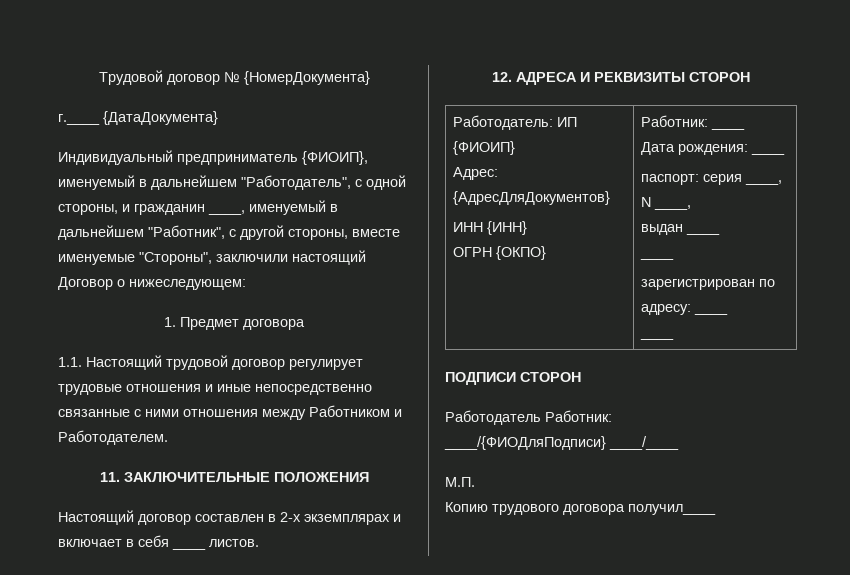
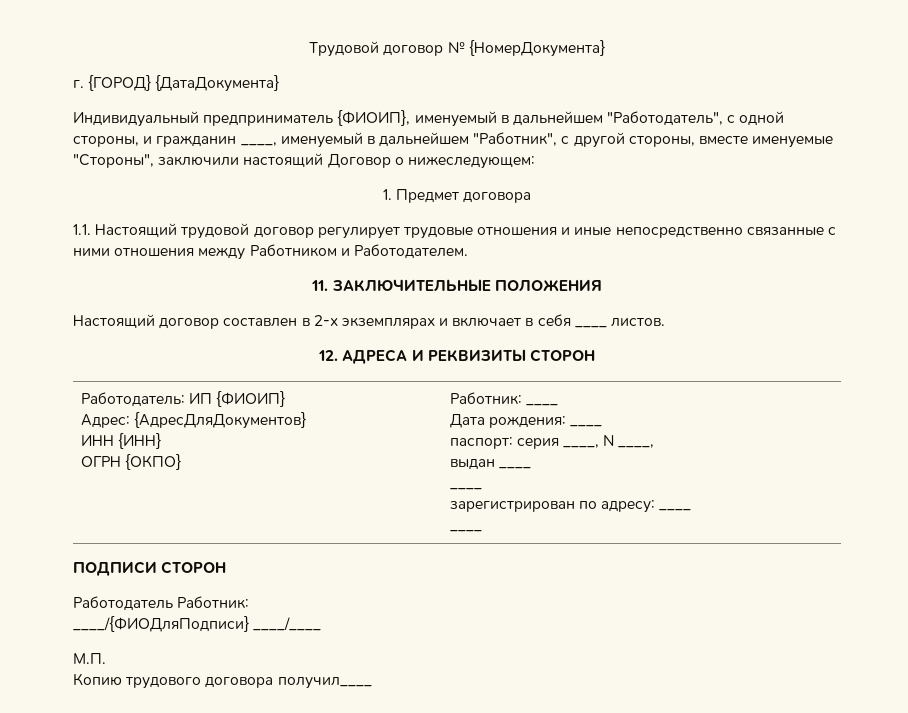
[58,114,100,125] г.____ -> [73,75,152,91] г. {ГОРОД}

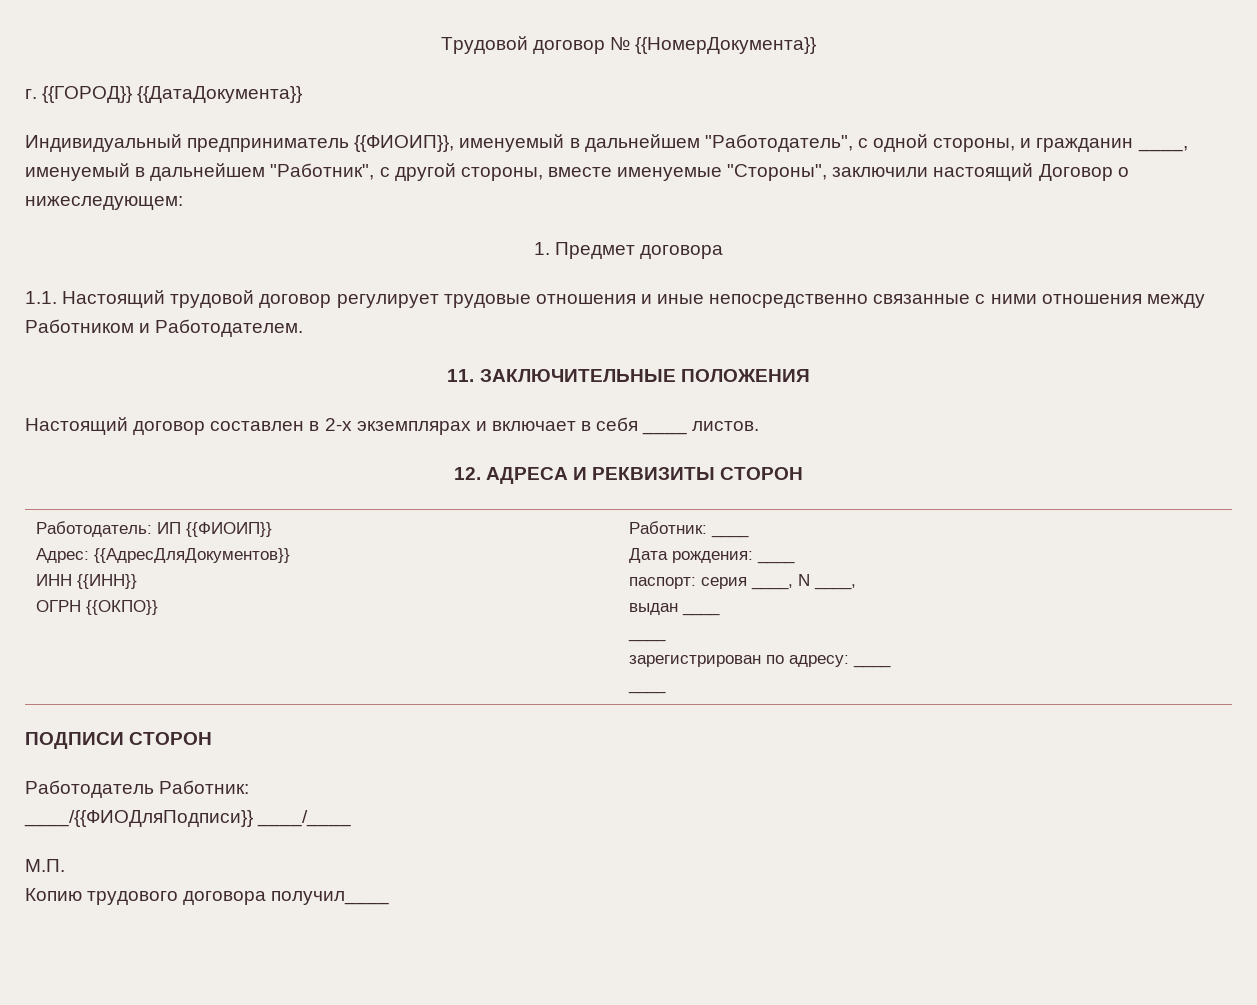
[468,40,605,57] {НомерДокумента} -> [635,37,817,54] {{НомерДокумента}}
[88,75,280,92] {ГОРОД} {ДатаДокумента} -> [42,86,303,103] {{ГОРОД}} {{ДатаДокумента}}
[337,110,411,126] {ФИОИП}, -> [354,135,455,152] {{ФИОИП}},
[216,391,286,407] {ФИОИП} -> [185,522,272,537] {{ФИОИП}}
[133,412,306,429] {АдресДляДокументов} -> [93,548,290,563] {{АдресДляДокументов}}
[117,433,161,449] {ИНН} -> [76,574,137,589] {{ИНН}}
[124,454,181,470] {ОКПО} -> [85,600,158,615] {{ОКПО}}
[73,616,249,632] ____/{ФИОДляПодписи} -> [24,810,253,827] ____/{{ФИОДляПодписи}}

